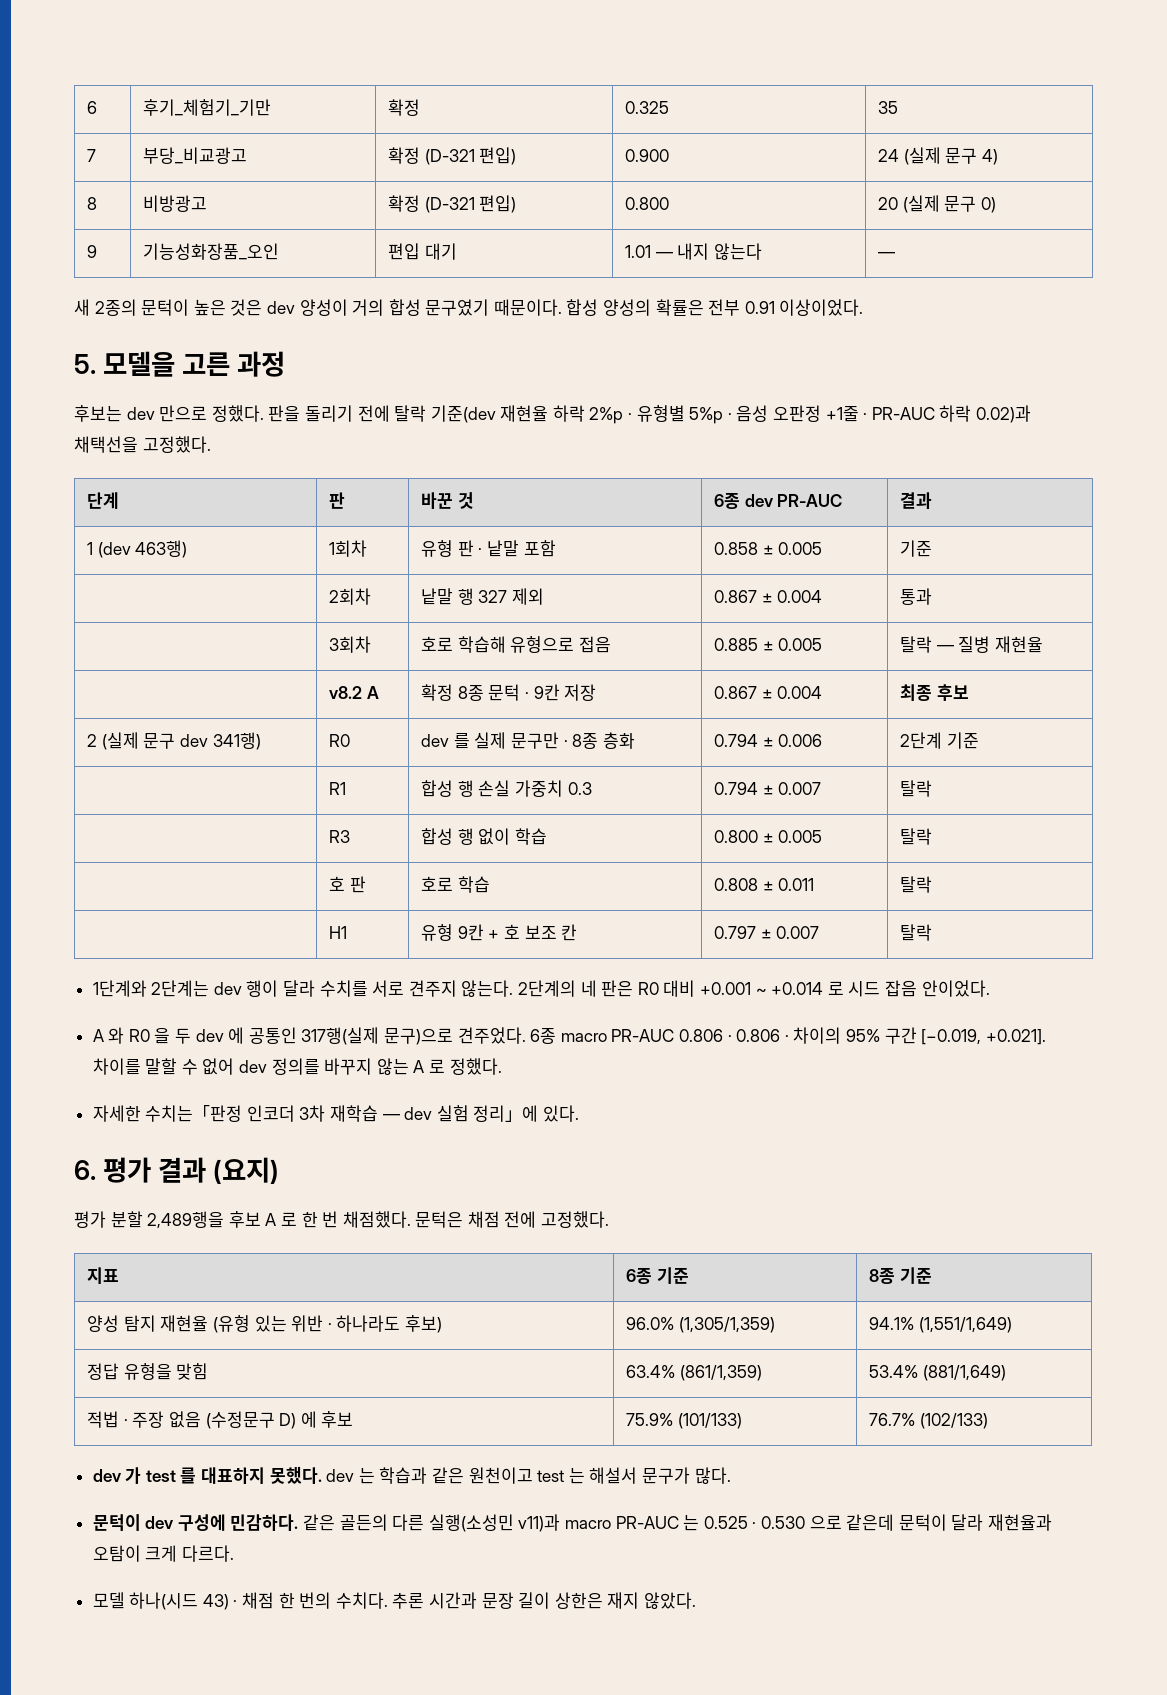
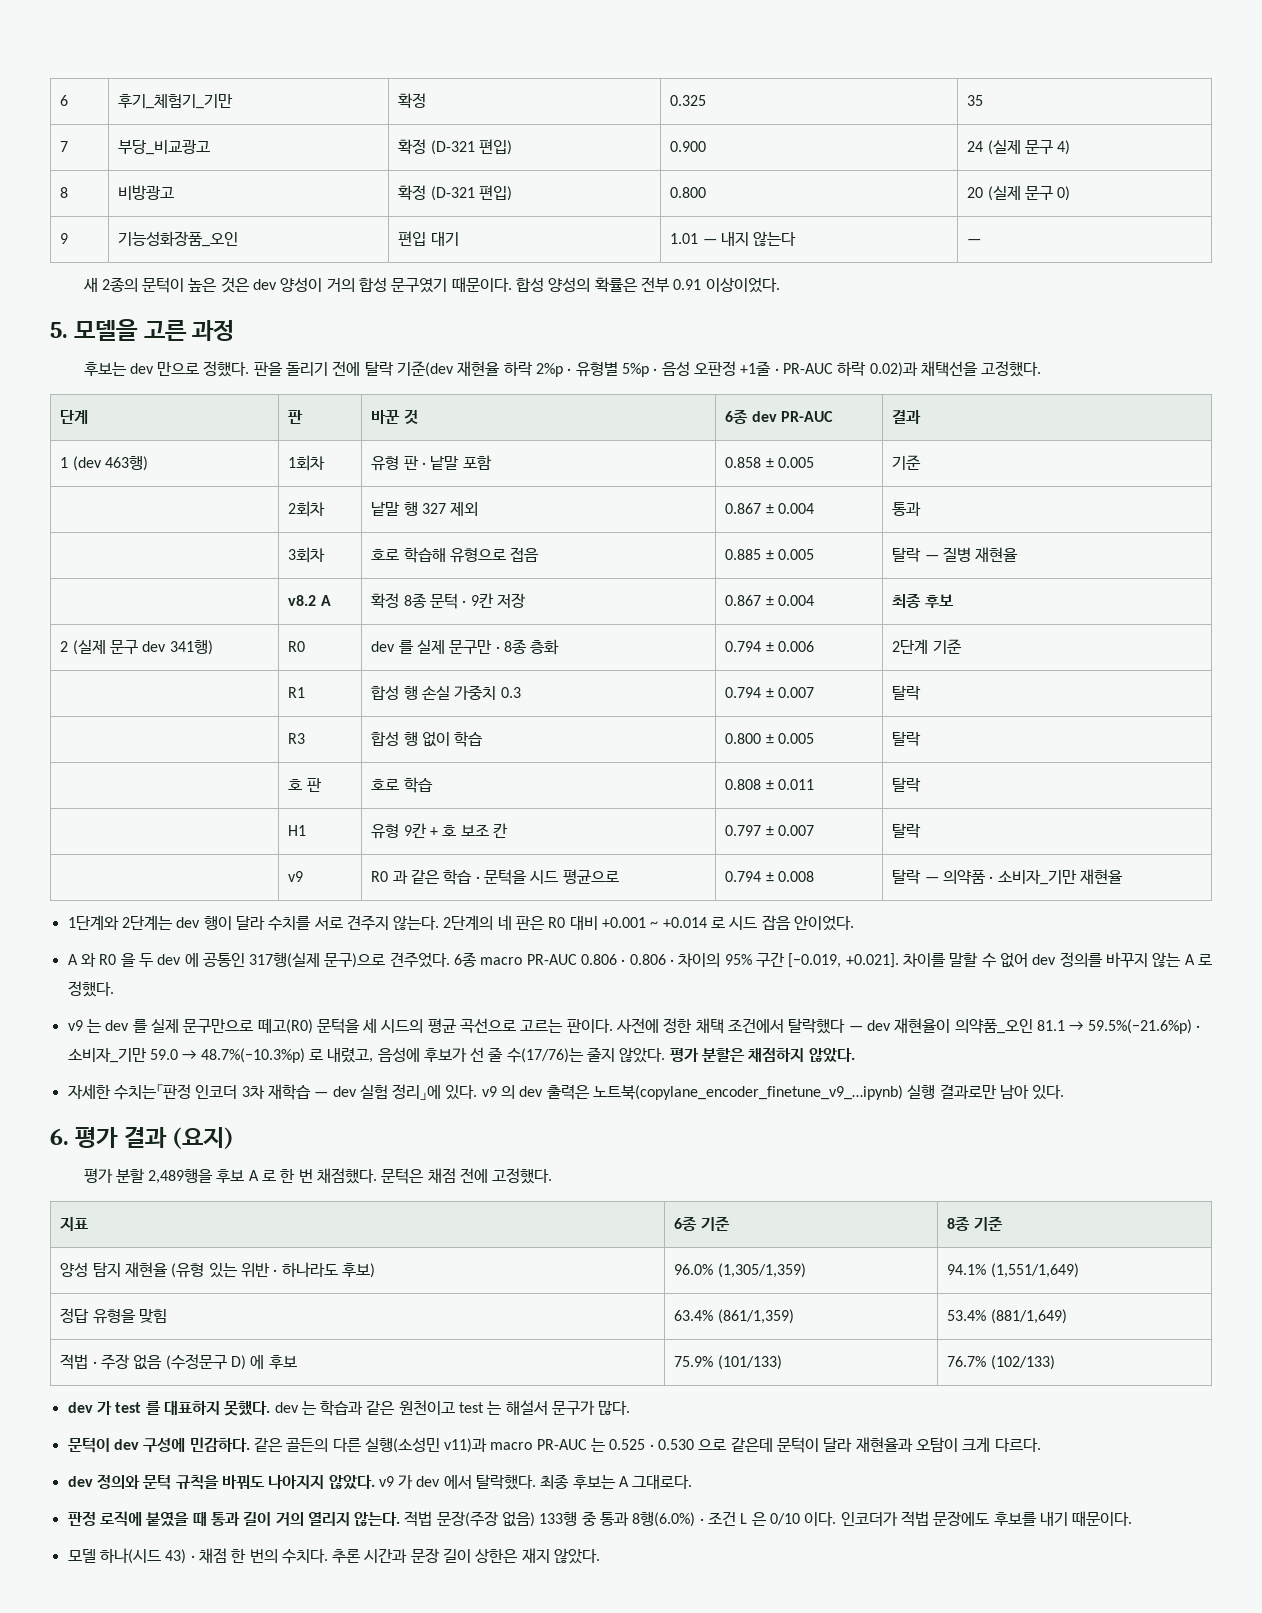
(933, 932) none -> [288,871,304,882] [371,869,619,885] [725,871,814,882] [892,869,1123,885] // | v9 | R0 과 같은 학습 · 문턱을 시드 평균으로 | 0.794 ± 0.008 | 탈락 — 의약품 · 소비자_기만 재현율
(502, 1066) none -> [67,1018,1200,1034] [67,1047,855,1063] // v9 는 dev 를 실제 문구만으로 떼고(R0) 문턱을 세 시드의 평균 곡선으로 고르는 판이다. 사전에 정한 채택 조건에서 탈락했다 — dev 재현율이 의약품_오인 81.1 → 59.5%(−21.6%p) · 소비자_기만 59.0 → 48.7%(−10.3%p) 로 내렸고, 음성에 후보가 선 줄 수(17/76)는 줄지 않았다. 평가 분할은 채점하지 않았다.
(580, 1113) none -> [481,1084,1065,1100] v9 의 dev 출력은 노트북(copylane_encoder_finetune_v9_…ipynb) 실행 결과로만 남아 있다.
(234, 1553) none -> [67,1474,693,1490] [67,1511,1133,1527] // dev 정의와 문턱 규칙을 바꿔도 나아지지 않았다. v9 가 dev 에서 탈락했다. 최종 후보는 A 그대로다. // 판정 로직에 붙였을 때 통과 길이 거의 열리지 않는다. 적법 문장(주장 없음) 133행 중 통과 8행(6.0%) · 조건 L 은 0/10 이다. 인코더가 적법 문장에도 후보를 내기 때문이다.

